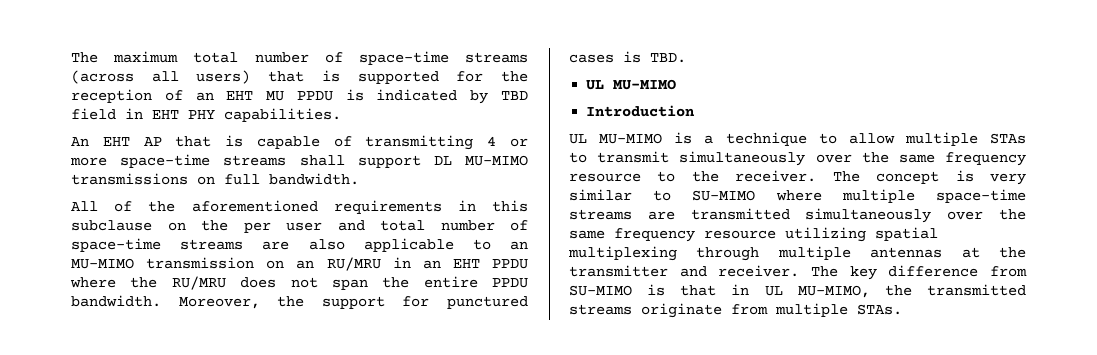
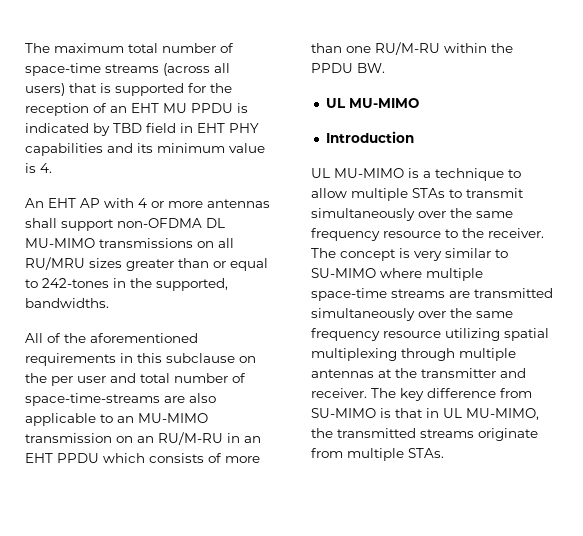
[224,108,341,122] [71,135,474,150] capabilities. // An EHT AP that is capable of transmitting -> [25,143,265,156] [25,163,52,173] [25,198,134,208] capabilities and its minimum value is 4. // An EHT AP with
[120,154,287,168] space-time streams -> [207,199,270,208] antennas
(421, 161) none -> [117,218,202,228] non-OFDMA
[224,173,359,185] full bandwidth. -> [218,238,234,248] [25,257,268,271] [25,278,228,291] [25,298,109,308] all RU/MRU sizes greater than or equal to 242-tones in the supported, bandwidths.
[71,238,244,252] space-time streams -> [25,393,160,406] space-time-streams
[326,257,381,271] RU/MRU -> [158,432,223,445] RU/M-RU
[70,276,528,290] [71,295,528,309] [569,51,686,63] where the RU/MRU does not span the entire PPDU bandwidth. Moreover, the support for punctured cases is TBD. -> [103,453,260,463] [311,42,513,55] [311,63,385,73] which consists of more than one RU/M-RU within the PPDU BW.

